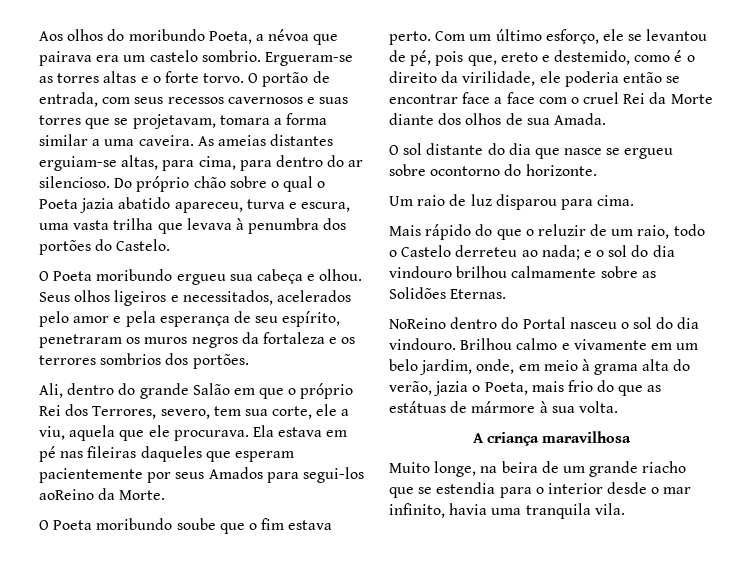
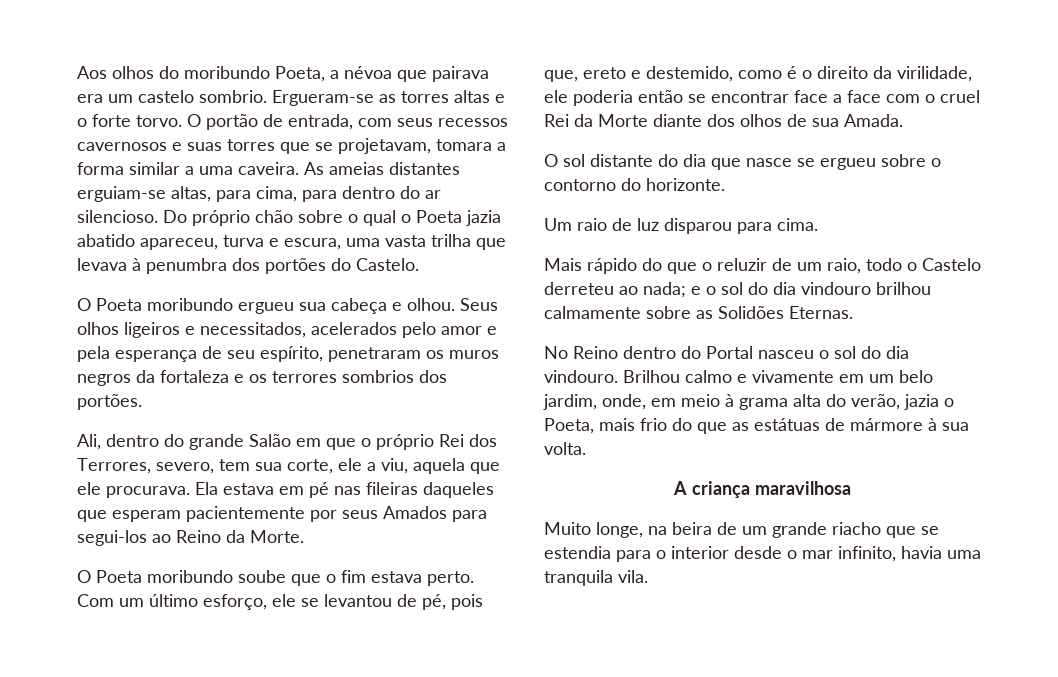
[39,489,94,500] aoReino -> [152,530,221,543] ao Reino
[430,166,501,176] ocontorno -> [931,158,941,167] [544,179,616,191] o contorno
[389,318,446,329] NoReino -> [544,346,618,359] No Reino

